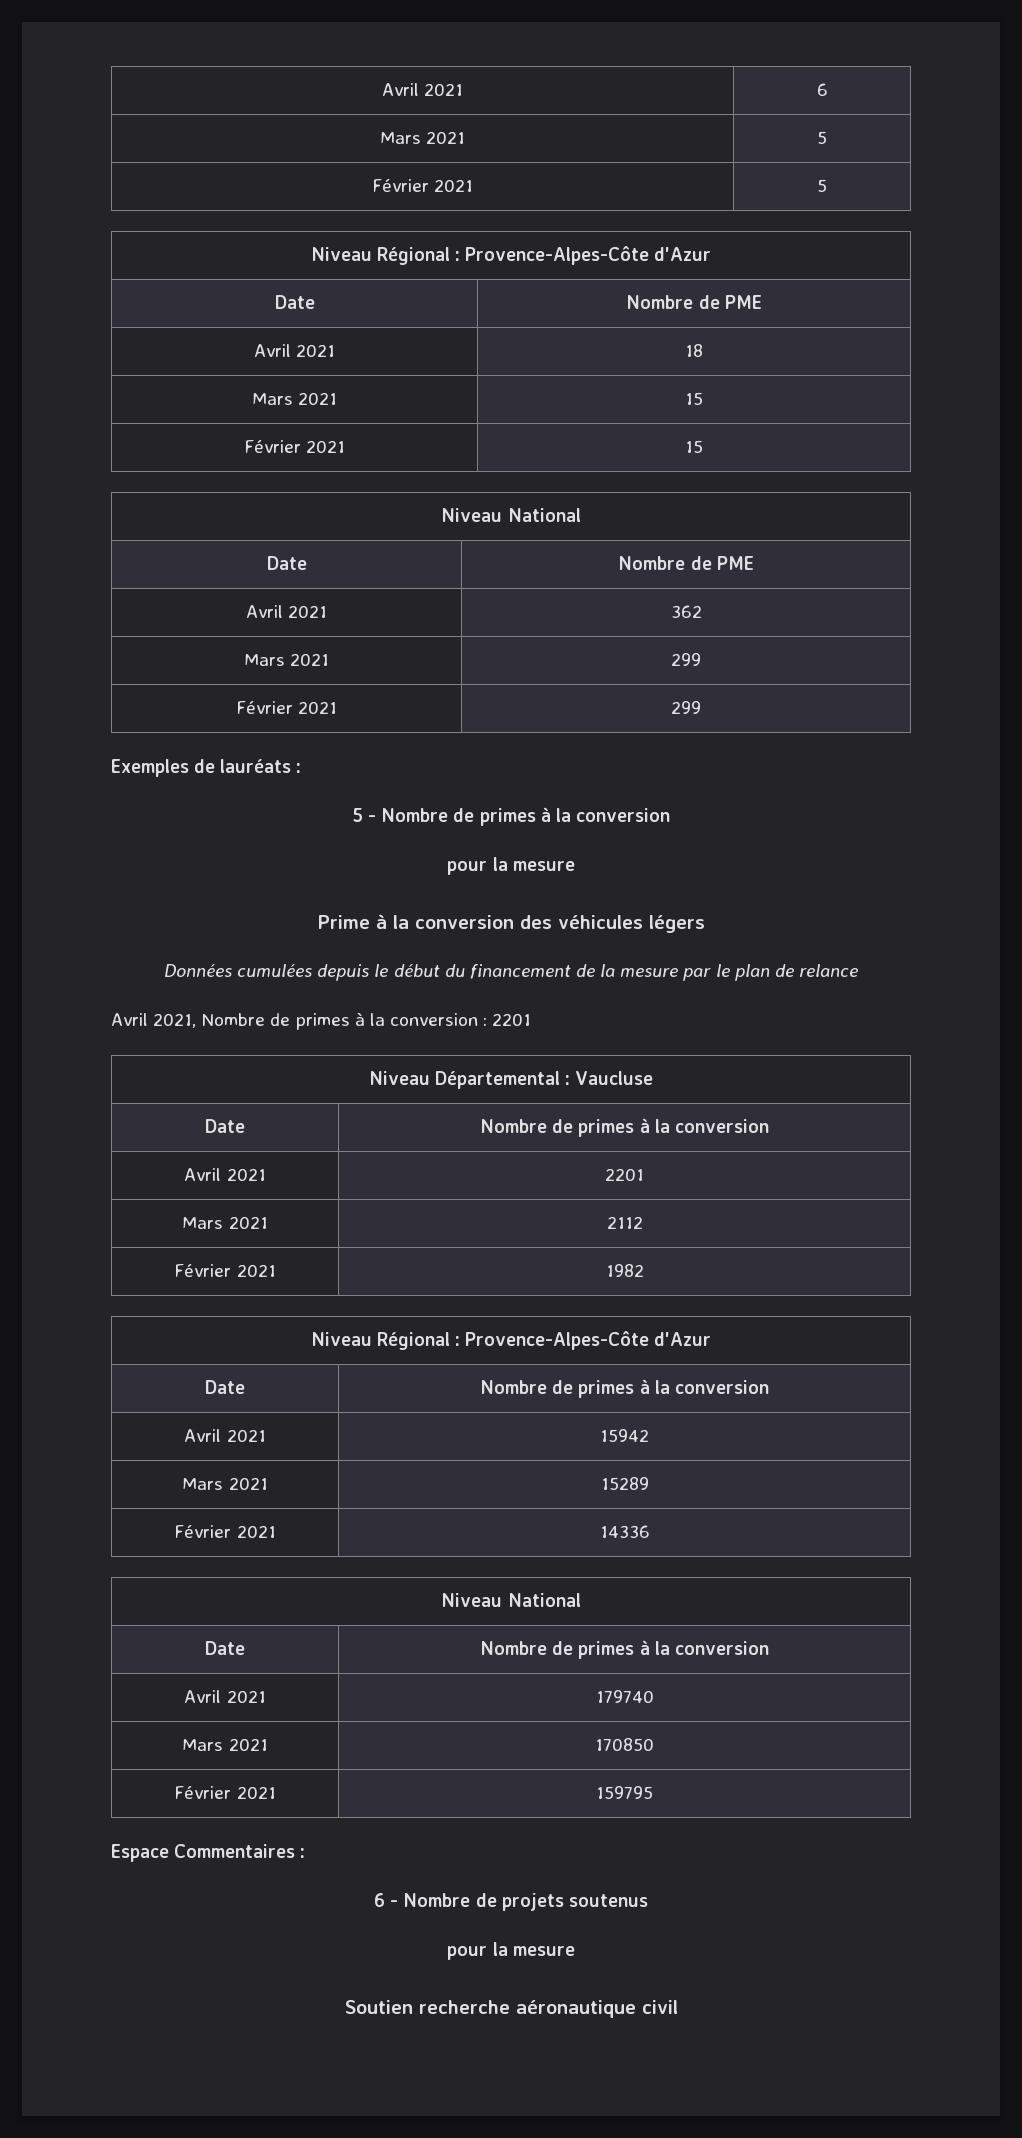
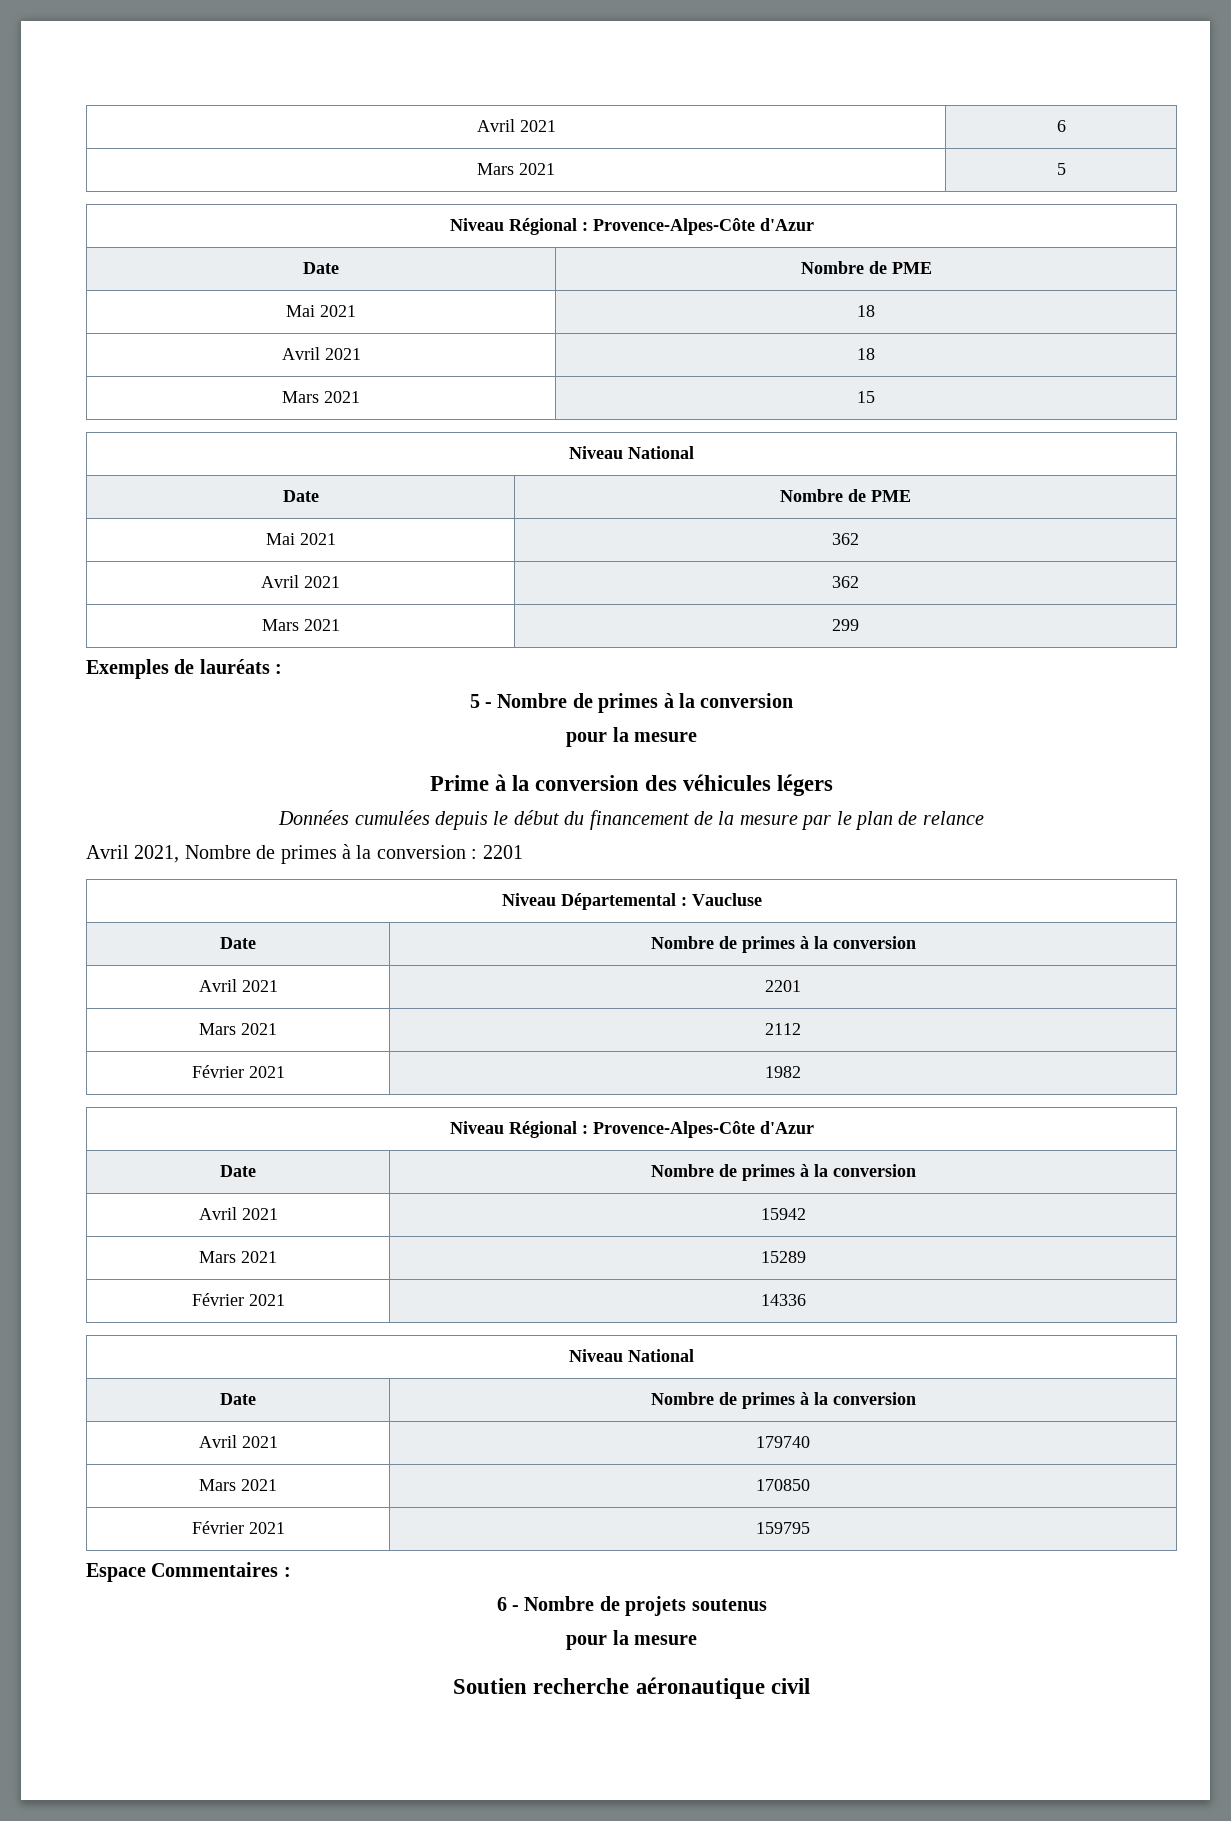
[371,179,474,192] [817,179,827,192] // Février 2021 | 5 -> (1066, 169) none
(762, 302) none -> [286,305,356,317] [857,305,876,317] // Mai 2021 | 18
[243,440,346,453] [685,440,703,453] // Février 2021 | 15 -> (876, 397) none
(754, 563) none -> [265,533,336,545] [832,533,860,545] // Mai 2021 | 362
[235,701,338,714] [671,701,701,714] // Février 2021 | 299 -> (860, 625) none

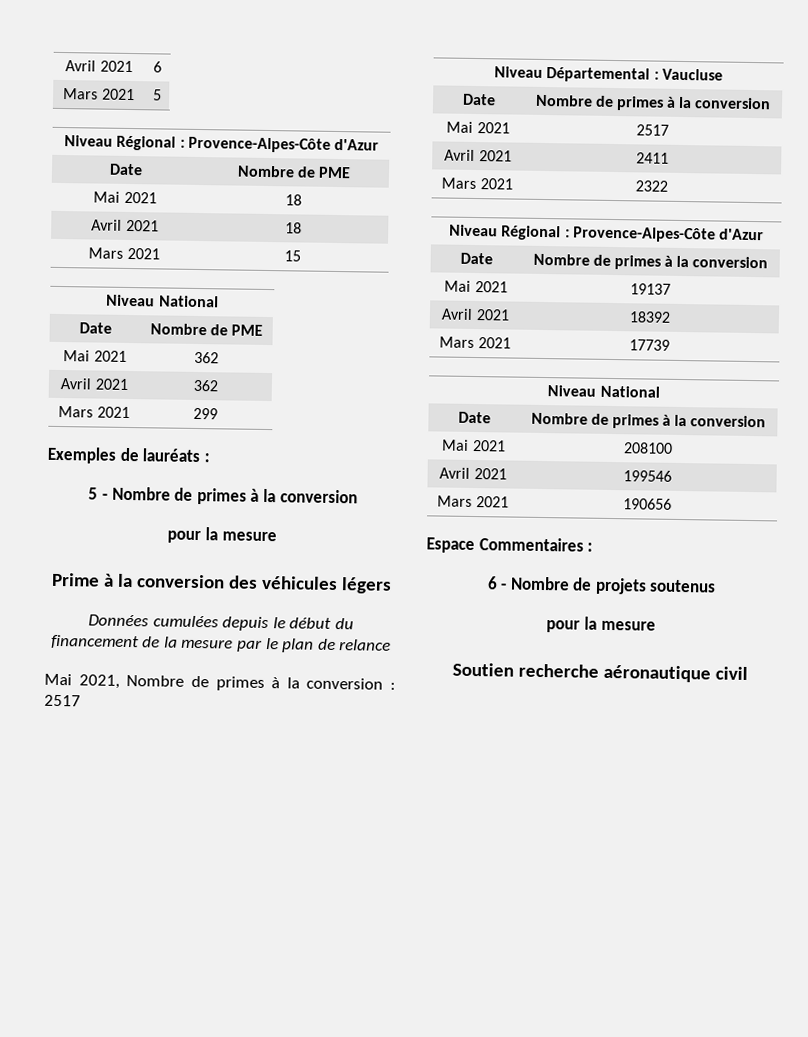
[86,845,129,859] Avril -> [44,673,72,686] Mai
[482,845,523,859] 2201 -> [44,694,81,707] 2517
[198,979,278,992] [765,980,802,992] [199,1023,277,1035] [765,1023,802,1035] [191,1065,285,1078] [765,1066,802,1078] // Avril 2021 | 2201 // Mars 2021 | 2112 // Février 2021 | 1982 -> [446,121,510,134] [636,124,669,136] [444,149,512,162] [636,152,669,164] [441,177,513,190] [635,180,668,192] // Mai 2021 | 2517 // Avril 2021 | 2411 // Mars 2021 | 2322
[198,1207,278,1220] [760,1208,806,1220] [199,1251,277,1263] [760,1251,806,1263] [191,1293,285,1306] [760,1294,806,1306] // Avril 2021 | 15942 // Mars 2021 | 15289 // Février 2021 | 14336 -> [444,280,508,293] [630,283,671,295] [441,308,510,321] [629,311,671,323] [439,336,511,349] [629,339,670,351] // Mai 2021 | 19137 // Avril 2021 | 18392 // Mars 2021 | 17739
[198,1435,278,1448] [756,1436,811,1448] [199,1479,277,1491] [756,1479,811,1491] [191,1521,285,1534] [756,1522,811,1534] // Avril 2021 | 179740 // Mars 2021 | 170850 // Février 2021 | 159795 -> [441,439,506,452] [623,442,673,454] [439,467,507,480] [623,470,672,482] [437,495,509,508] [623,498,672,510] // Mai 2021 | 208100 // Avril 2021 | 199546 // Mars 2021 | 190656

